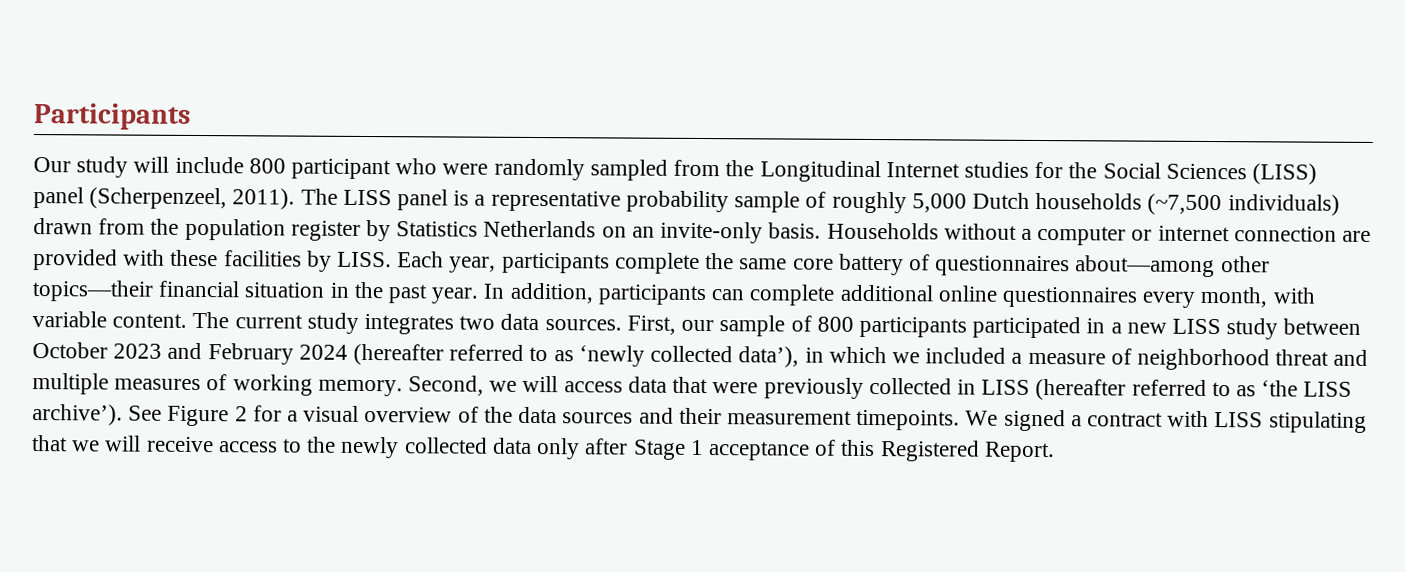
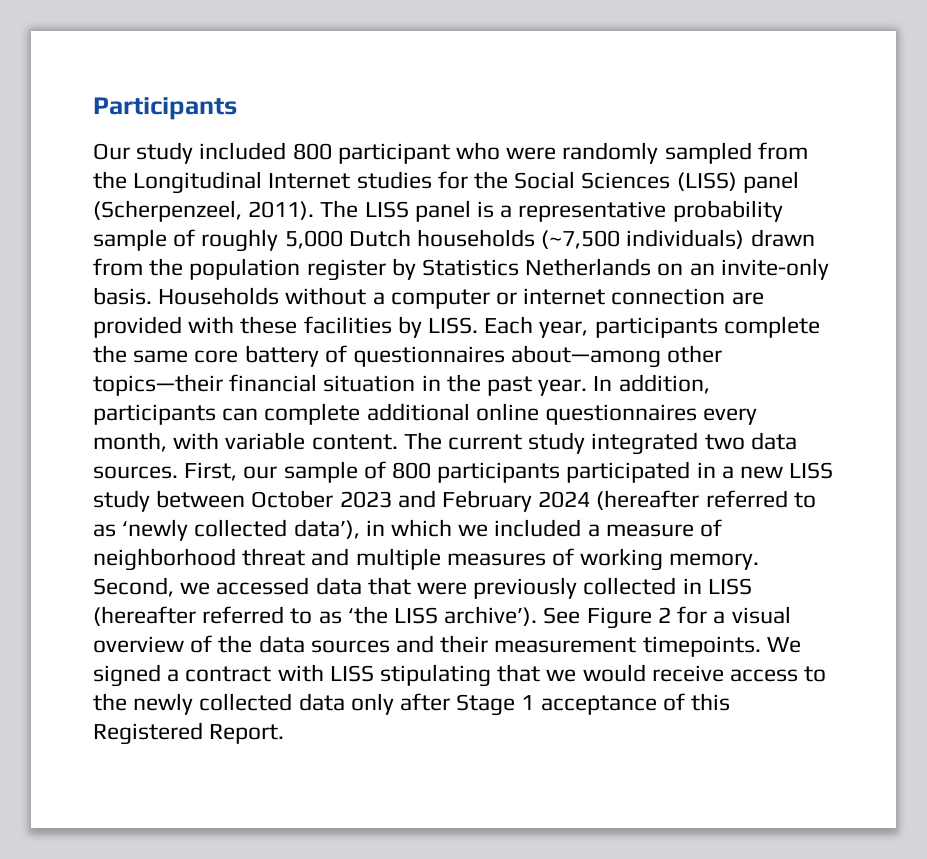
[133,156,244,174] will include -> [199,142,287,160] included
[364,313,455,335] integrates -> [591,432,699,455] integrated
[522,375,623,393] will access -> [216,577,310,595] accessed
[105,435,142,452] will -> [582,664,646,682] would

